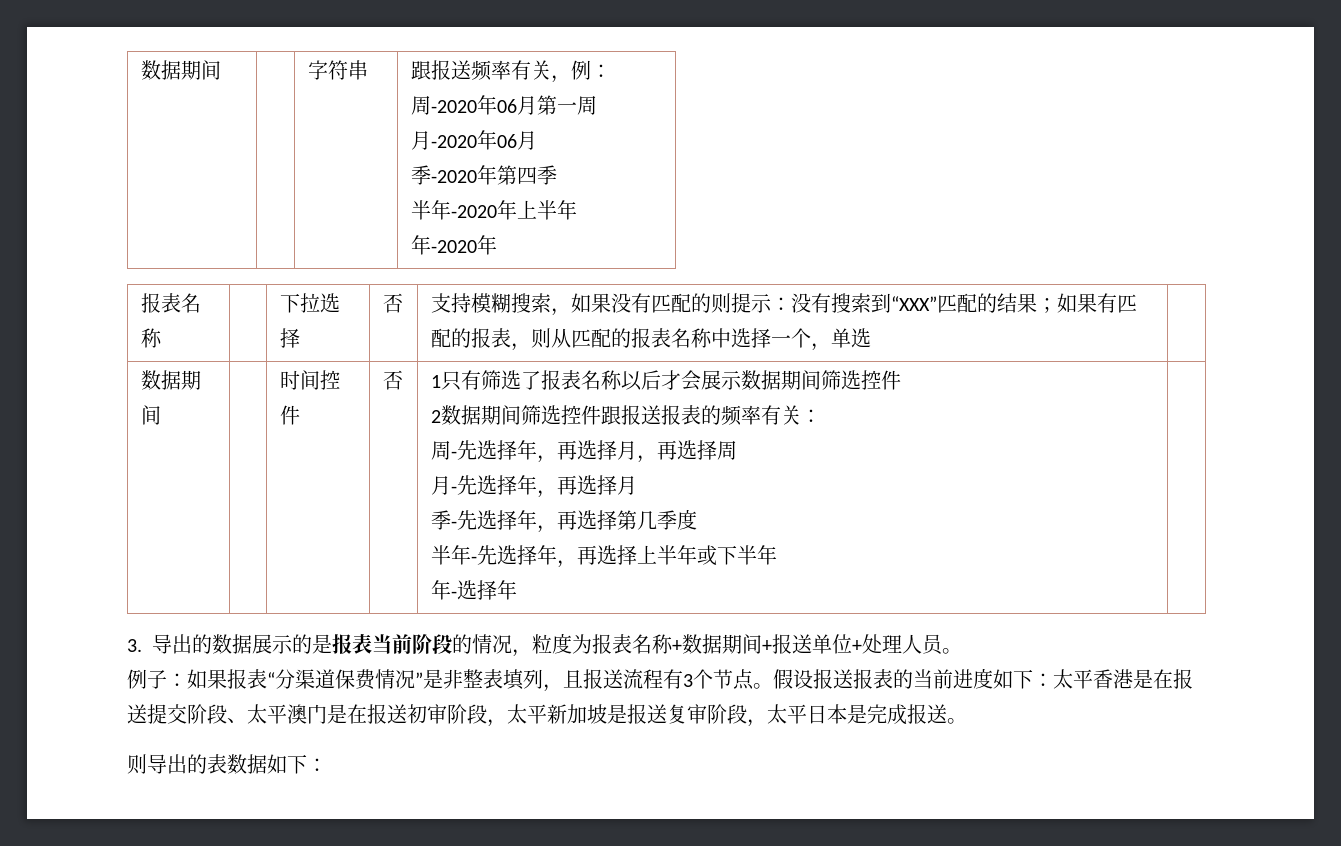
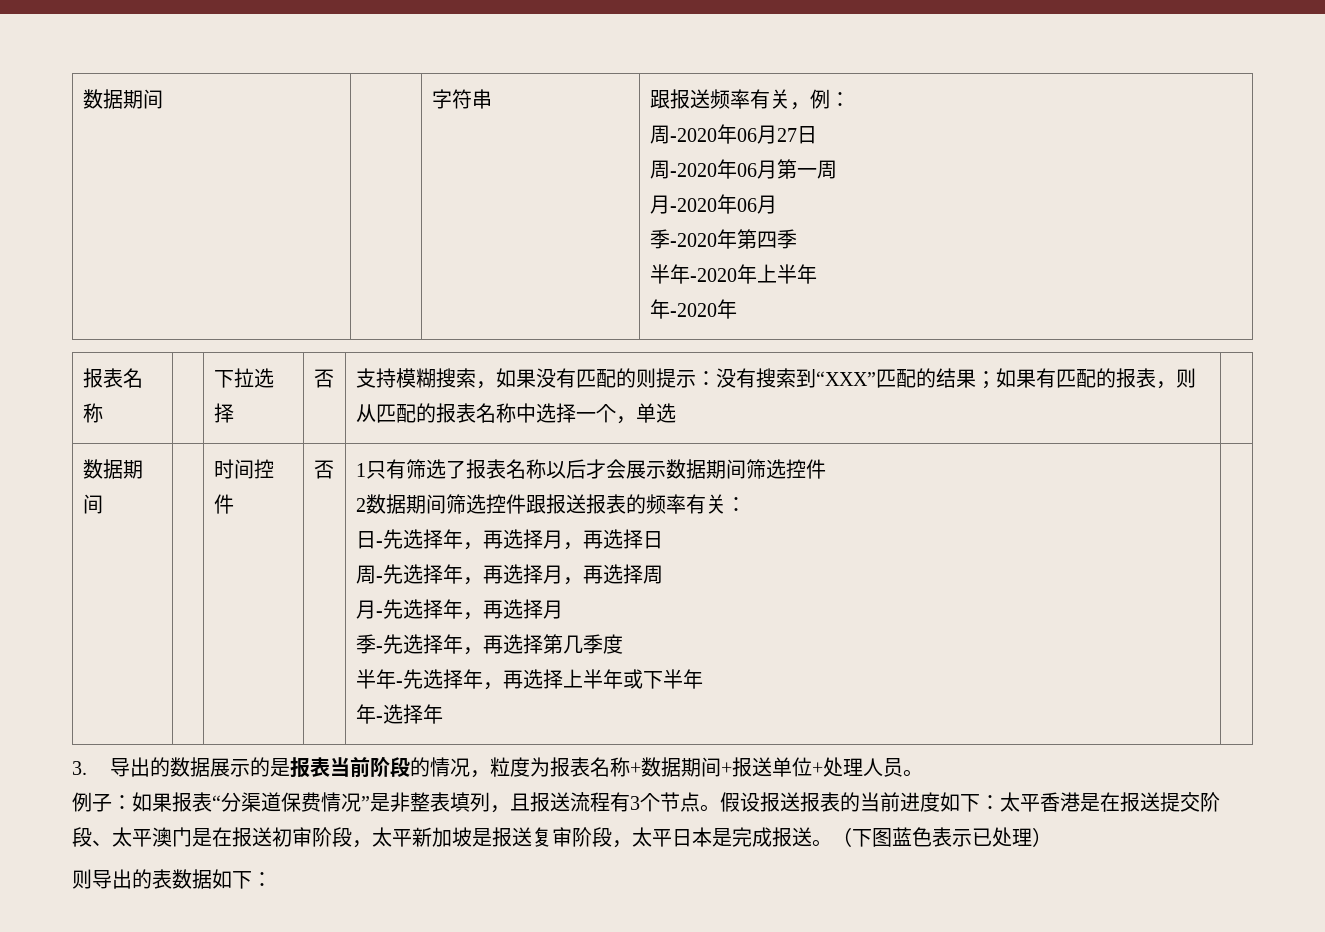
(611, 71) none -> [649,124,817,144] // 周-2020年06月27日
(821, 416) none -> [355,529,663,550] // 日-先选择年，再选择月，再选择日
(967, 721) none -> [832,827,1052,847] （下图蓝色表示已处理）

